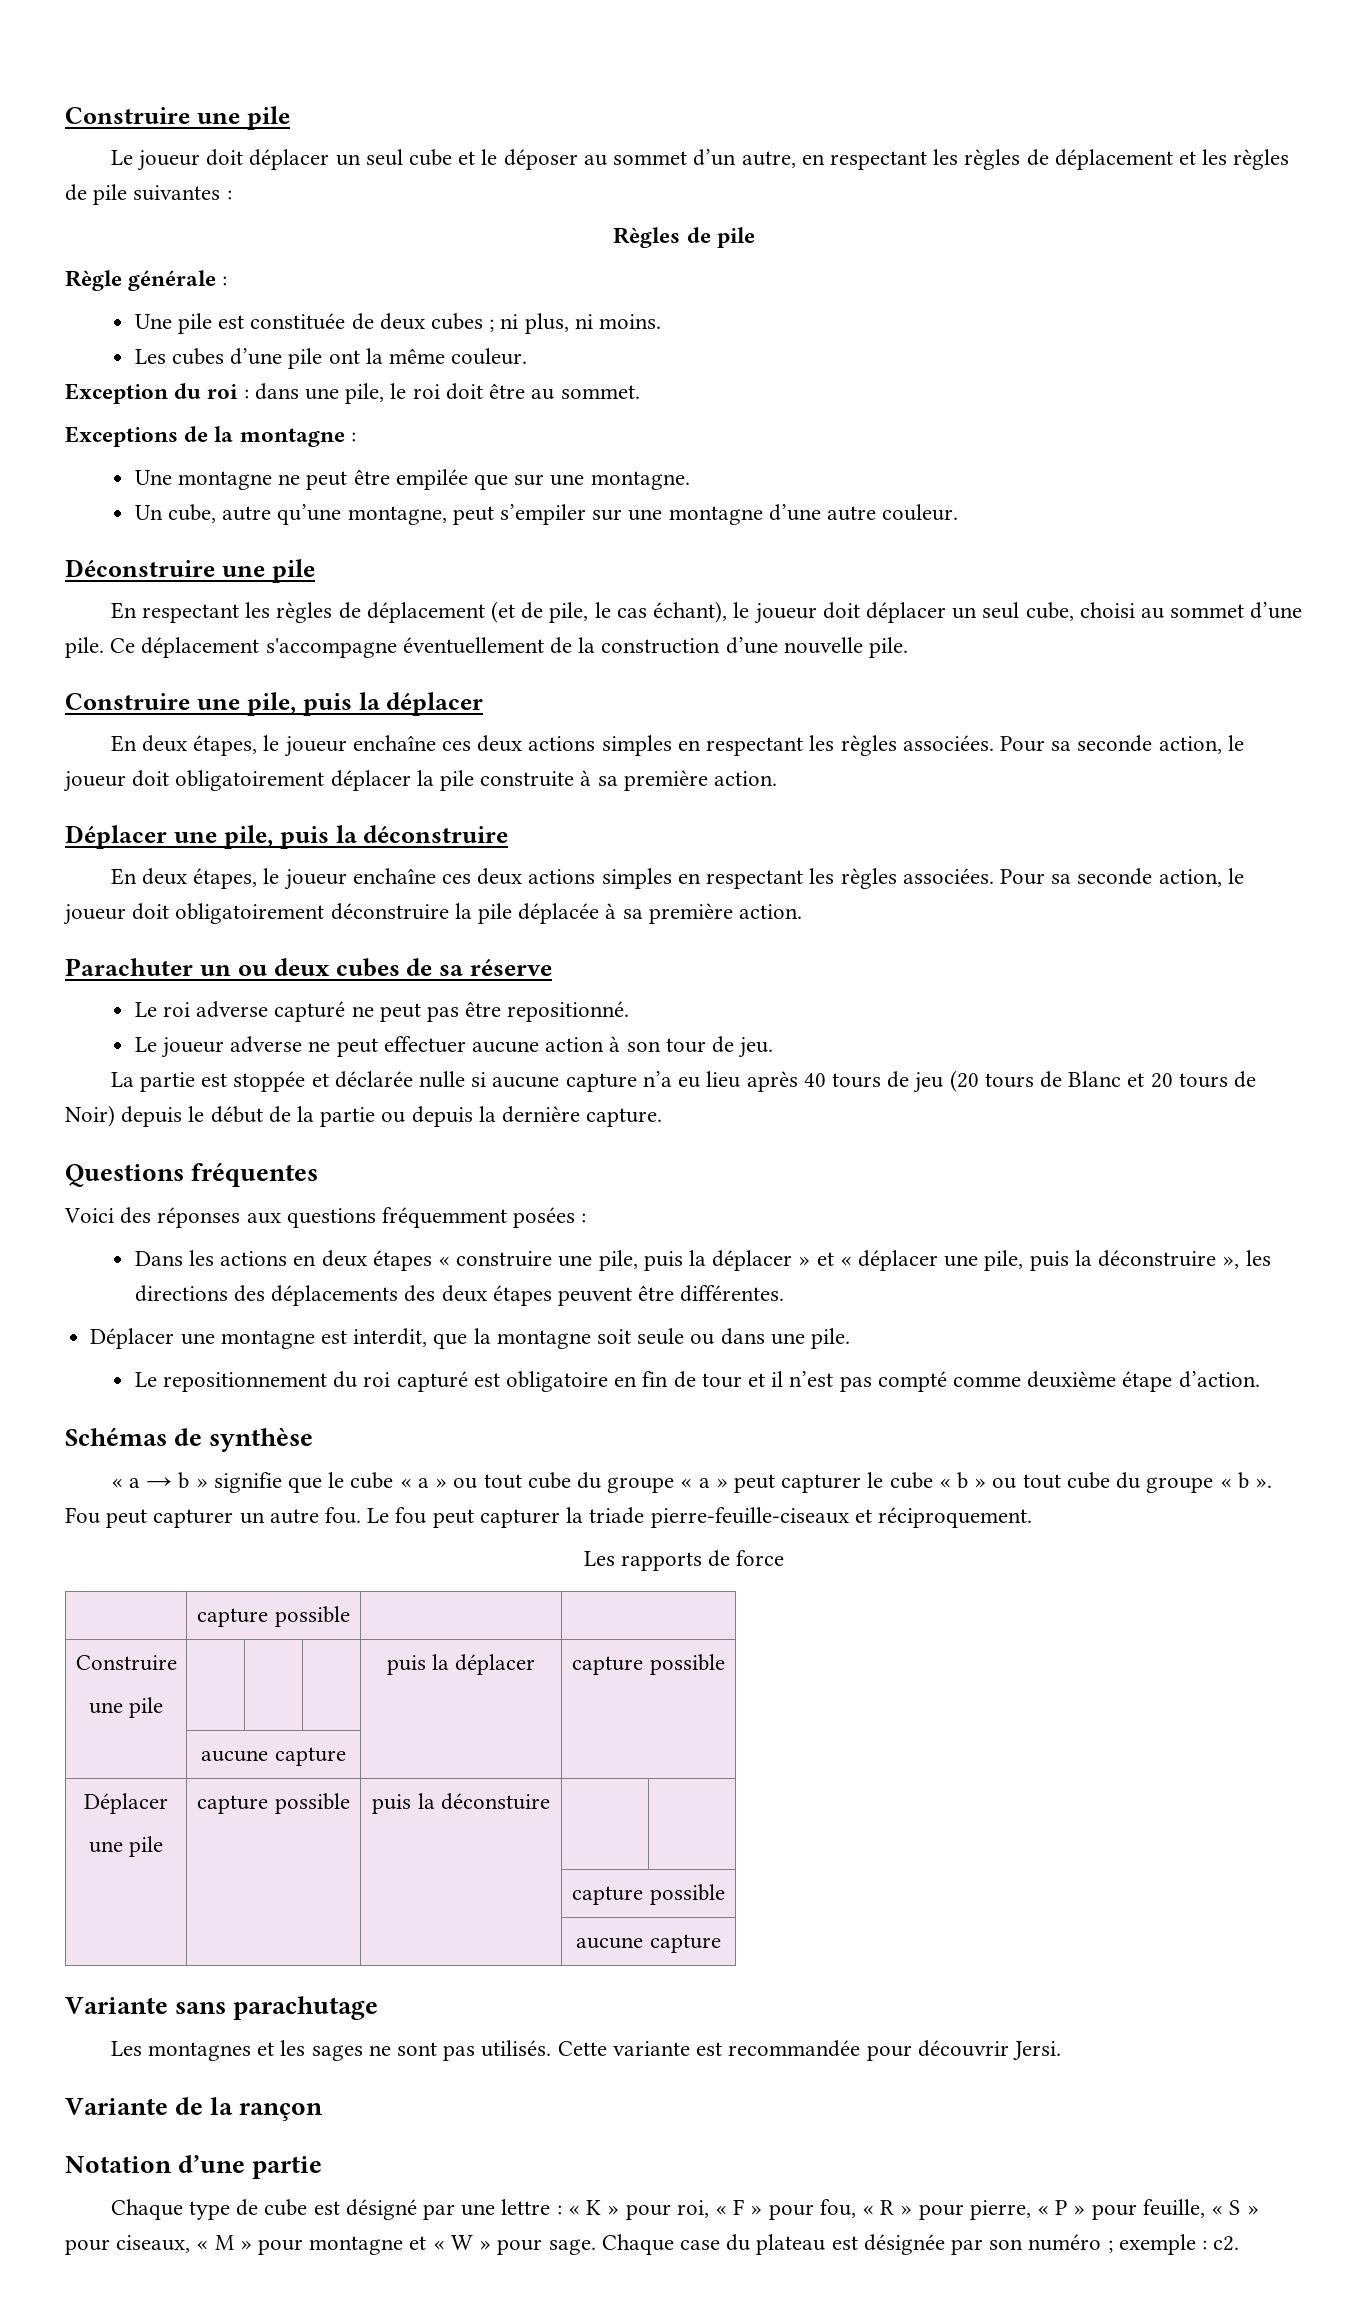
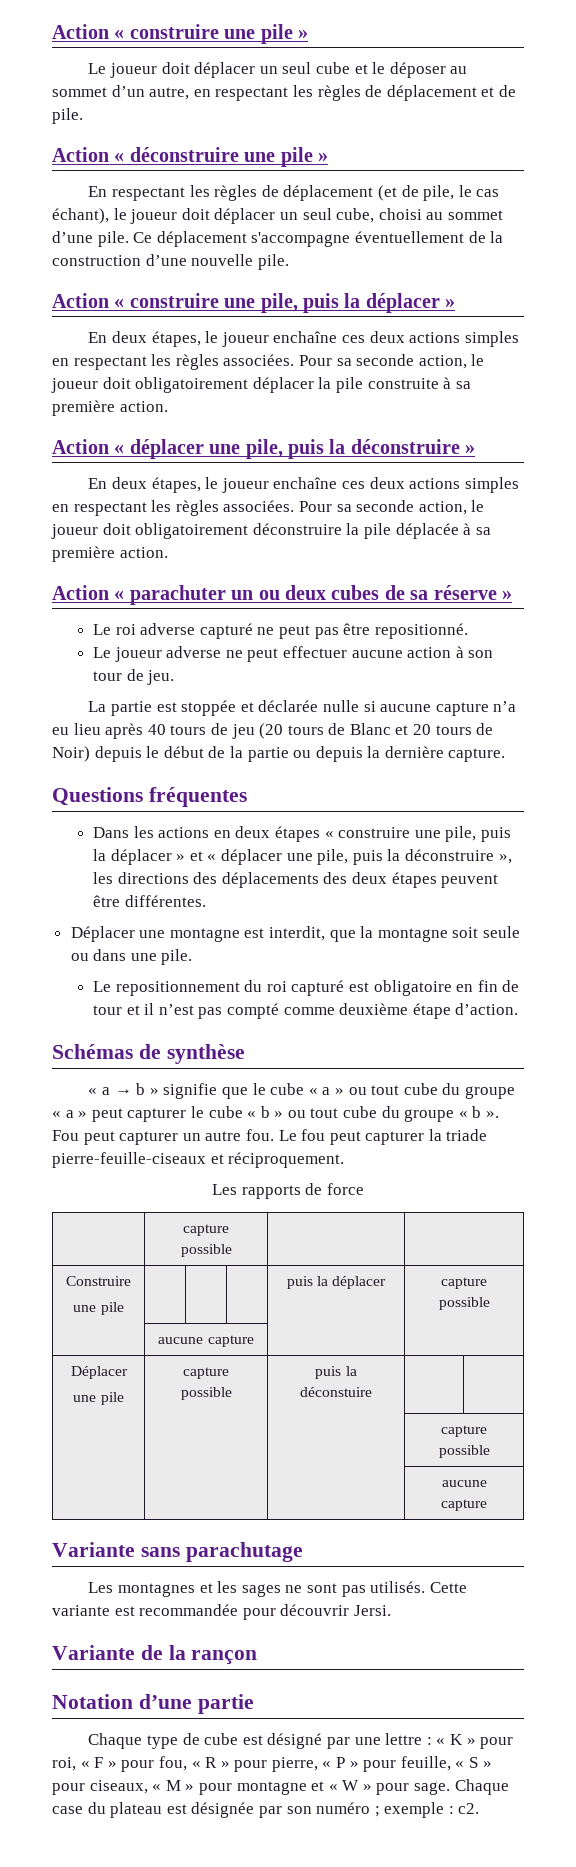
[65,106,290,130] Construire une pile -> [52,24,308,44] Action « construire une pile »
[1202,149,1290,170] [65,184,232,205] [613,227,755,248] [65,270,228,291] [134,313,661,334] [134,348,528,369] [65,383,640,404] [65,426,356,447] [134,469,690,490] [134,504,959,525] [65,559,315,583] les règles de pile suivantes : // Règles de pile // Règle générale : // Une pile est constituée de deux cubes ; ni plus, ni moins. // Les cubes d’une pile ont la même couleur. // Exception du roi : dans une pile, le roi doit être au sommet. // Exceptions de la montagne : // Une montagne ne peut être empilée que sur une montagne. // Un cube, autre qu’une montagne, peut s’empiler sur une montagne d’une autre couleur. // Déconstruire une pile -> [498,85,516,97] [52,108,83,124] [52,147,328,167] de pile. // Action « déconstruire une pile »
[65,692,484,716] Construire une pile, puis la déplacer -> [52,293,456,313] Action « construire une pile, puis la déplacer »
[65,825,509,849] Déplacer une pile, puis la déconstruire -> [52,439,476,459] Action « déplacer une pile, puis la déconstruire »
[65,958,193,976] Parachuter -> [52,585,226,605] Action « parachuter
(553, 967) none -> [501,591,512,600] »
[64,1207,587,1228] // Voici des réponses aux questions fréquemment posées : -> (247, 797) none

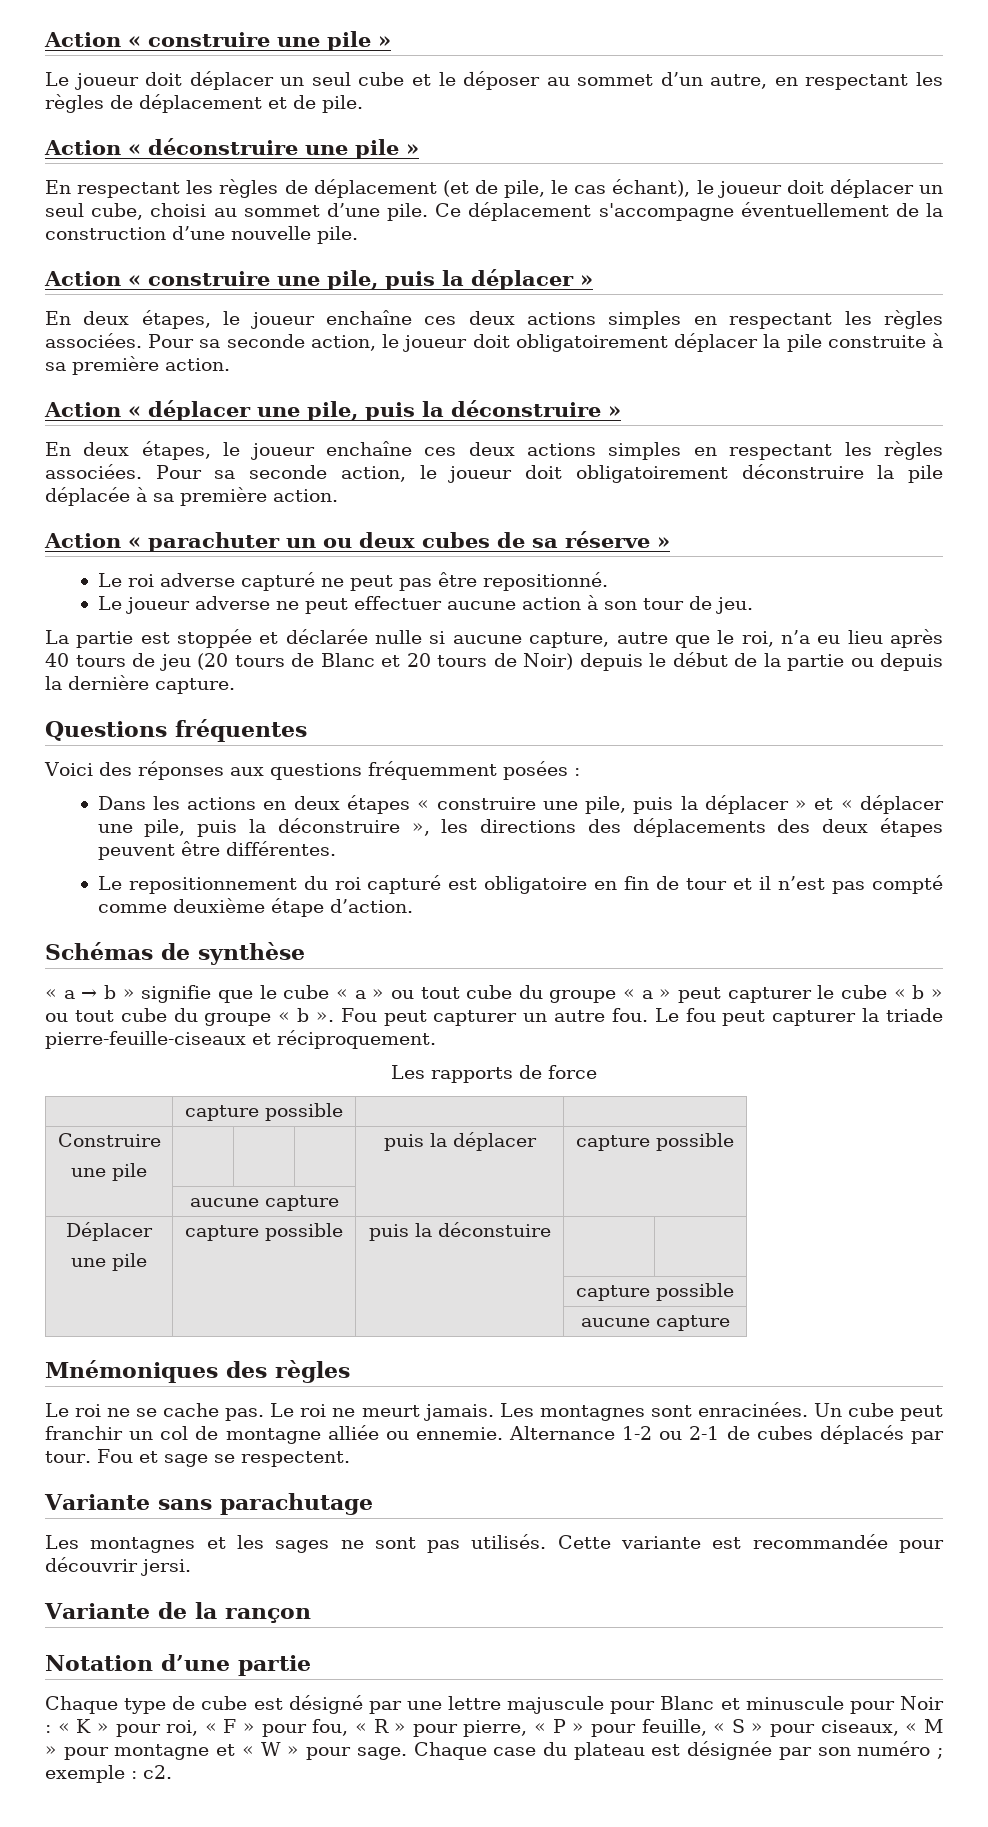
[435,702,489,716] capture -> [529,630,774,648] capture, autre que le roi,
(247, 797) none -> [44,761,580,780] // Voici des réponses aux questions fréquemment posées :
[70,926,521,942] [70,949,193,965] // Déplacer une montagne est interdit, que la montagne soit seule ou dans une pile. -> (336, 848) none
(487, 1505) none -> [45,1360,350,1383] [45,1402,943,1421] [45,1425,944,1444] [45,1449,350,1467] // Mnémoniques des règles // Le roi ne se cache pas. Le roi ne meurt jamais. Les montagnes sont enracinées. Un cube peut franchir un col de montagne alliée ou ennemie. Alternance 1-2 ou 2-1 de cubes déplacés par tour. Fou et sage se respectent.
[353,1605,391,1616] Jersi. -> [141,1559,191,1576] jersi.
(423, 1739) none -> [507,1696,944,1714] majuscule pour Blanc et minuscule pour Noir

